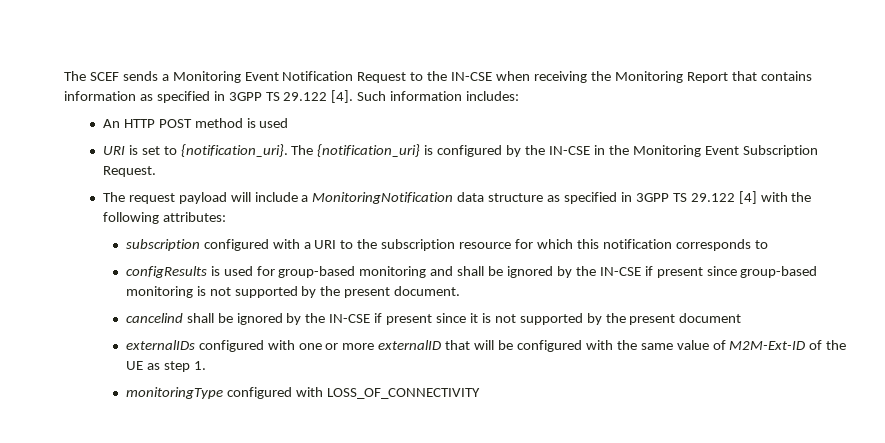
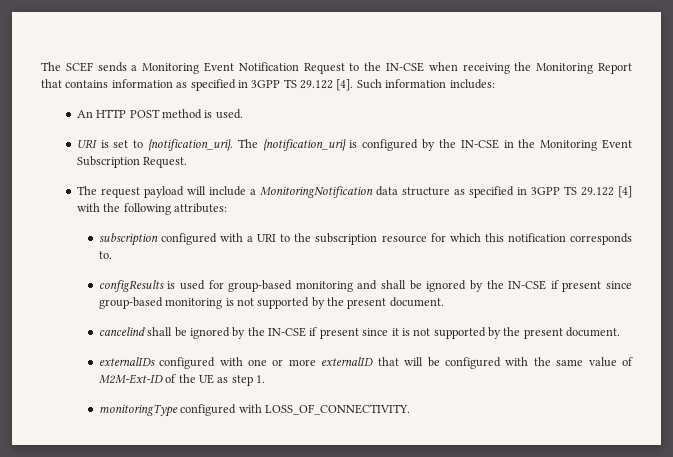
[259,118,289,128] used -> [215,109,243,119] used.
[754,240,768,249] to -> [98,251,112,259] to.
[679,313,742,323] document -> [566,327,621,337] document.
[326,388,480,399] LOSS_OF_CONNECTIVITY -> [264,404,410,415] LOSS_OF_CONNECTIVITY.

